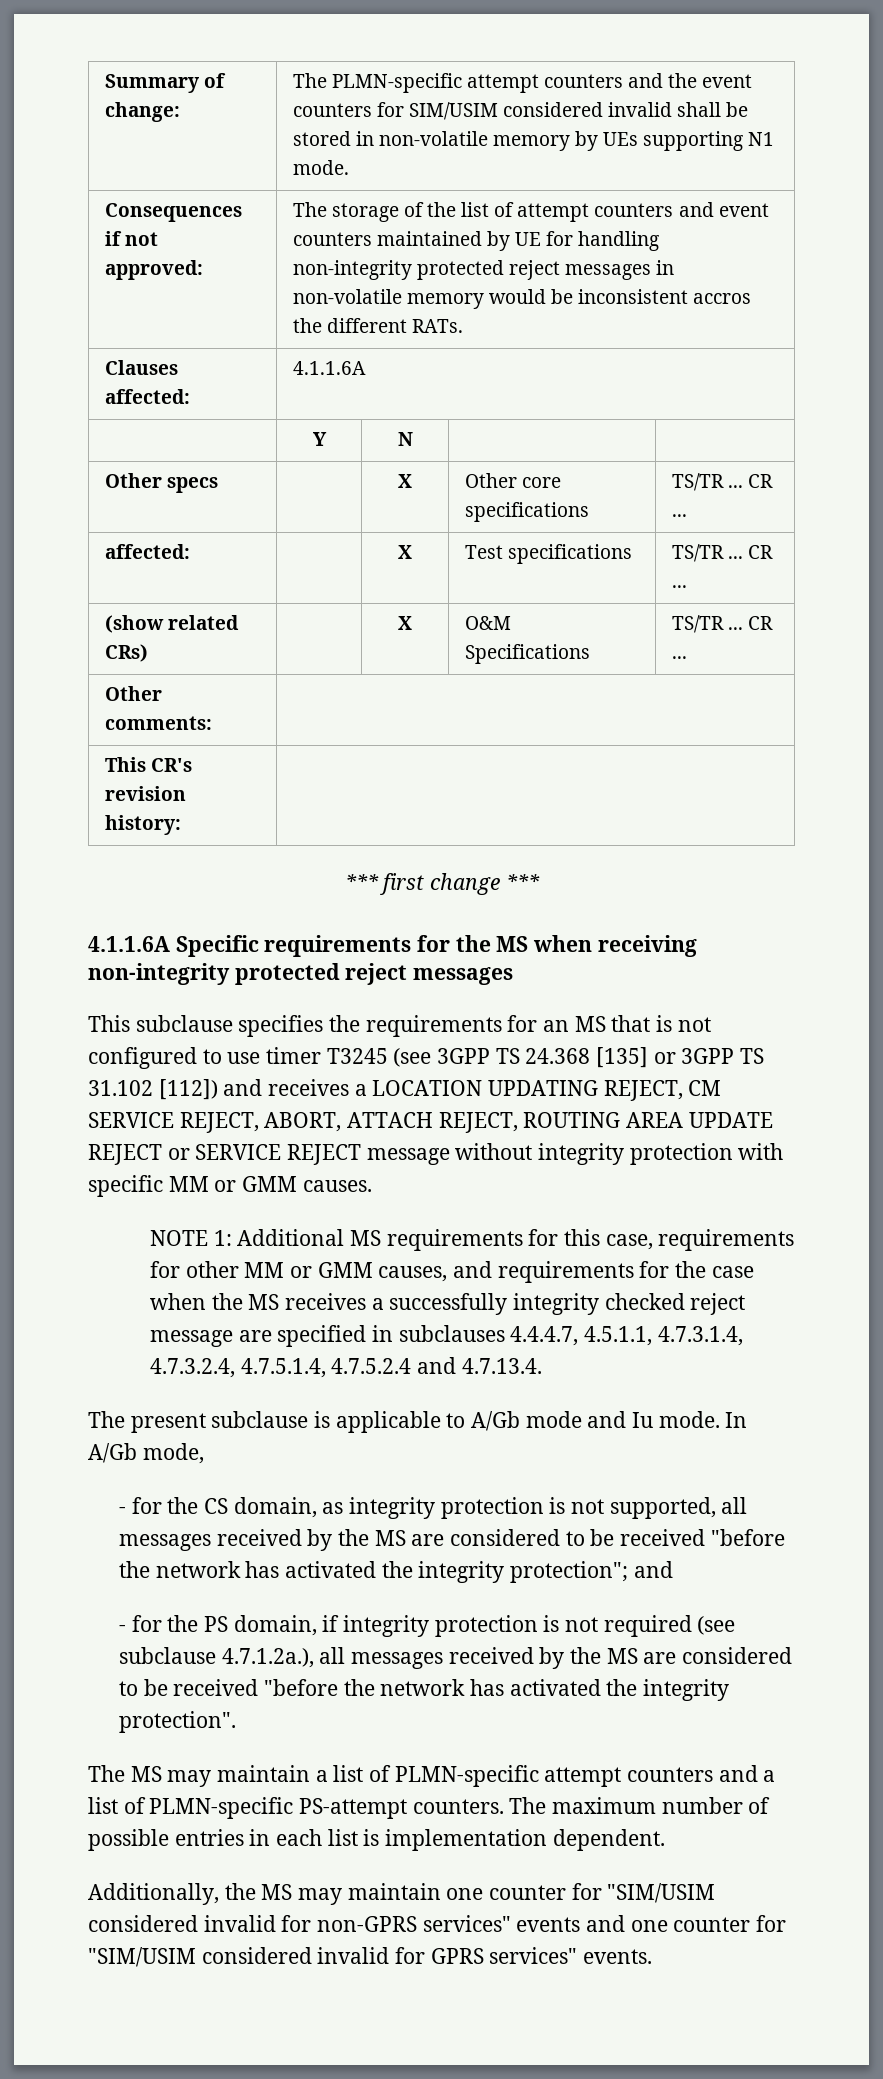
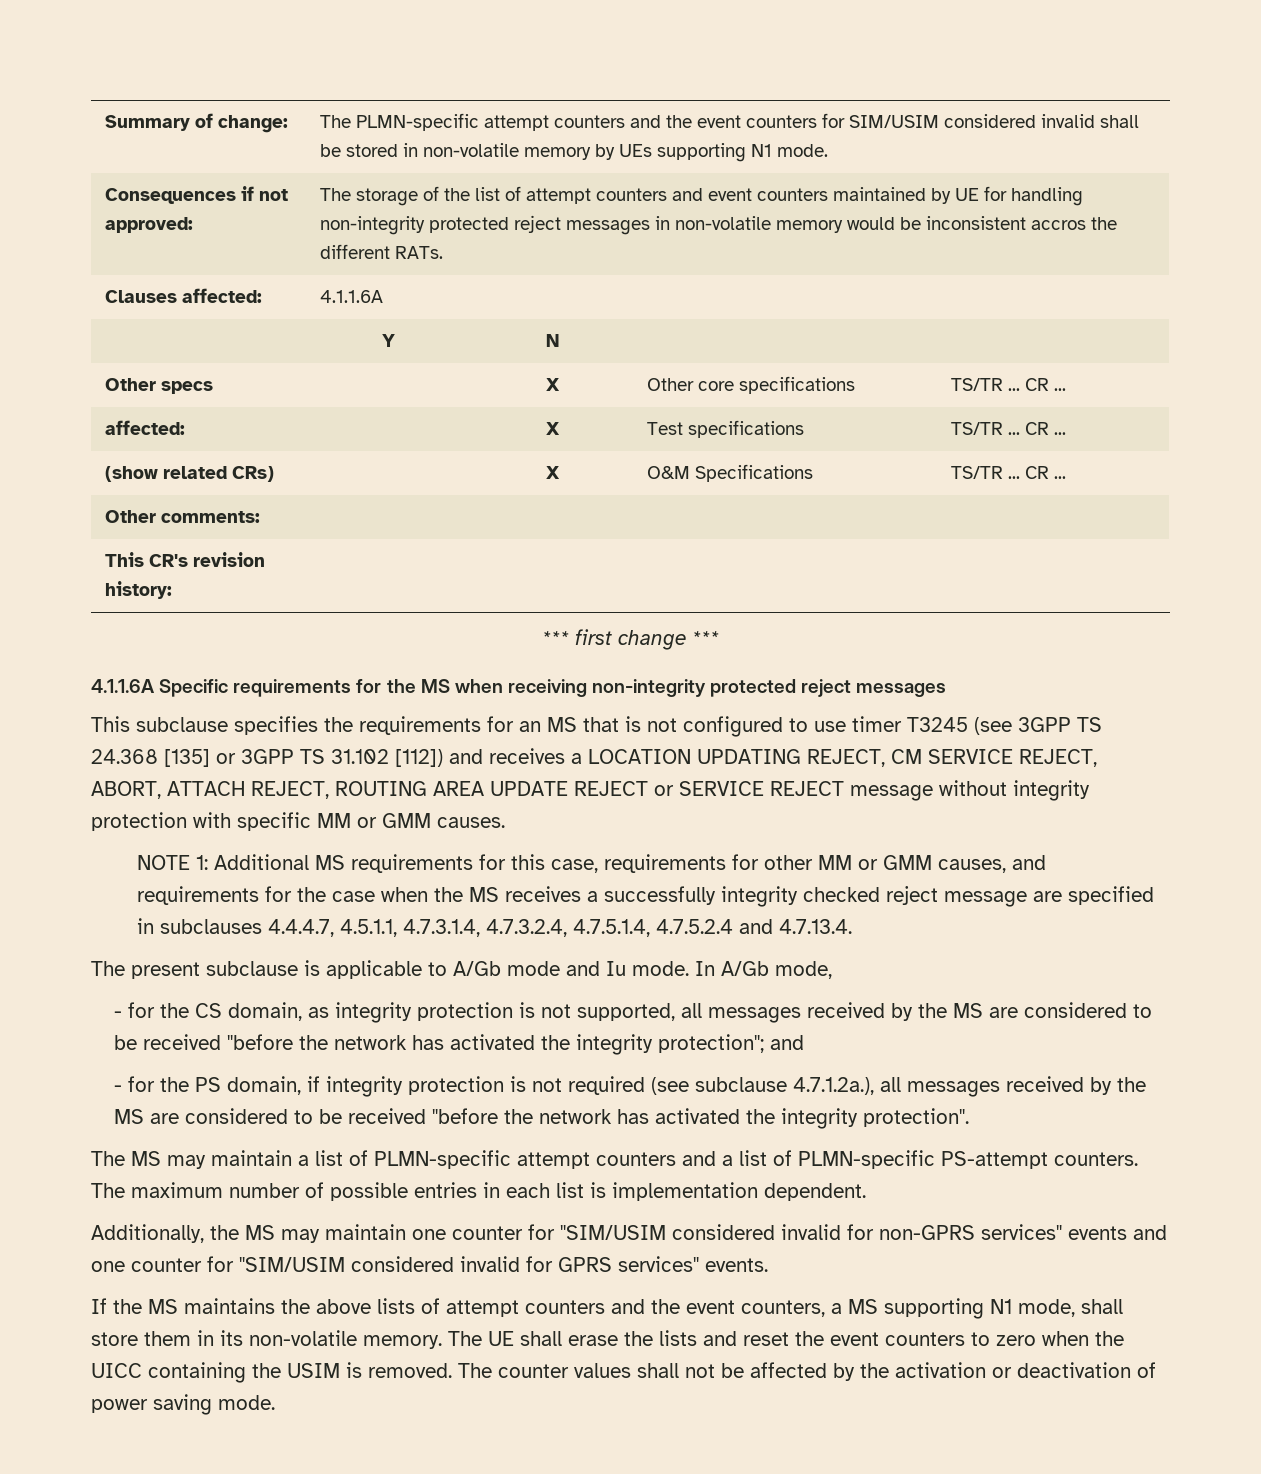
(653, 1956) none -> [91,1298,1123,1319] [91,1330,1124,1349] [91,1362,1156,1383] [91,1394,275,1415] // If the MS maintains the above lists of attempt counters and the event counters, a MS supporting N1 mode, shall store them in its non-volatile memory. The UE shall erase the lists and reset the event counters to zero when the UICC containing the USIM is removed. The counter values shall not be affected by the activation or deactivation of power saving mode.

